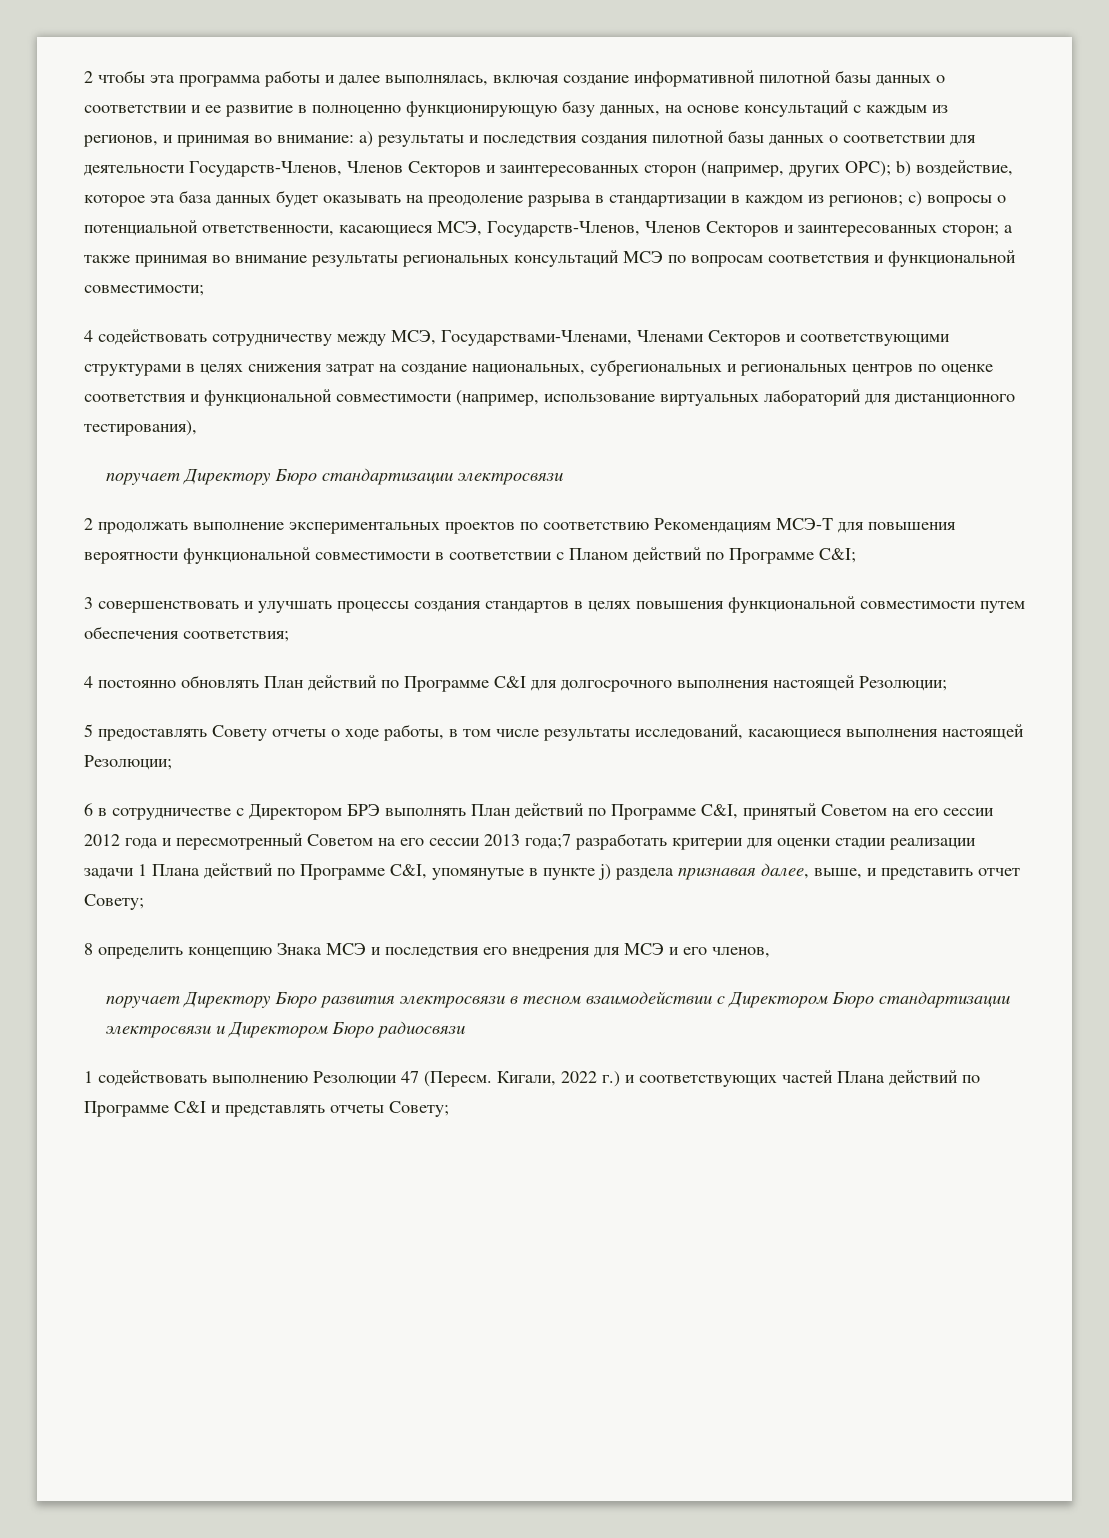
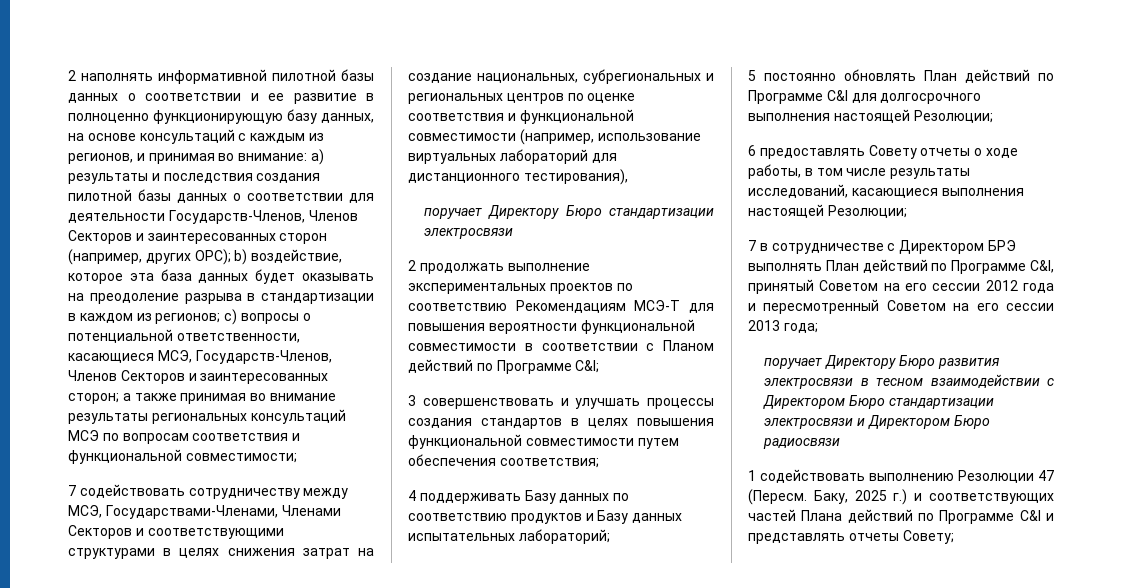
[84,70,629,87] 2 чтобы эта программа работы и далее выполнялась, включая создание -> [68,70,153,81] 2 наполнять
[84,330,93,342] 4 -> [68,485,76,496] 7
(93, 682) none -> [419,490,630,504] [408,510,683,524] [408,529,610,544] [748,70,756,81] поддерживать Базу данных по соответствию продуктов и Базу данных испытательных лабораторий; // 5
[84,724,93,737] 5 -> [748,145,756,156] 6
[84,803,93,816] 6 -> [748,240,756,251] 7
[525,833,976,850] [84,863,1020,880] [84,894,144,910] [84,943,770,959] года;7 разработать критерии для оценки стадии реализации задачи 1 Плана действий по Программе C&I, упомянутые в пункте j) раздела признавая далее, выше, и представить отчет Совету; // 8 определить концепцию Знака МСЭ и последствия его внедрения для МСЭ и его членов, -> [783,323,818,333] года;
[497,1071,597,1086] Кигали, 2022 -> [813,490,887,504] Баку, 2025

